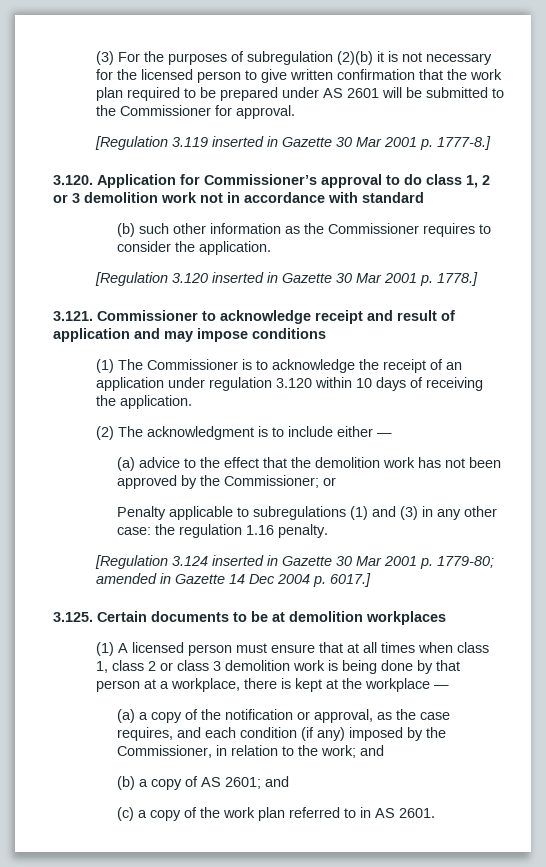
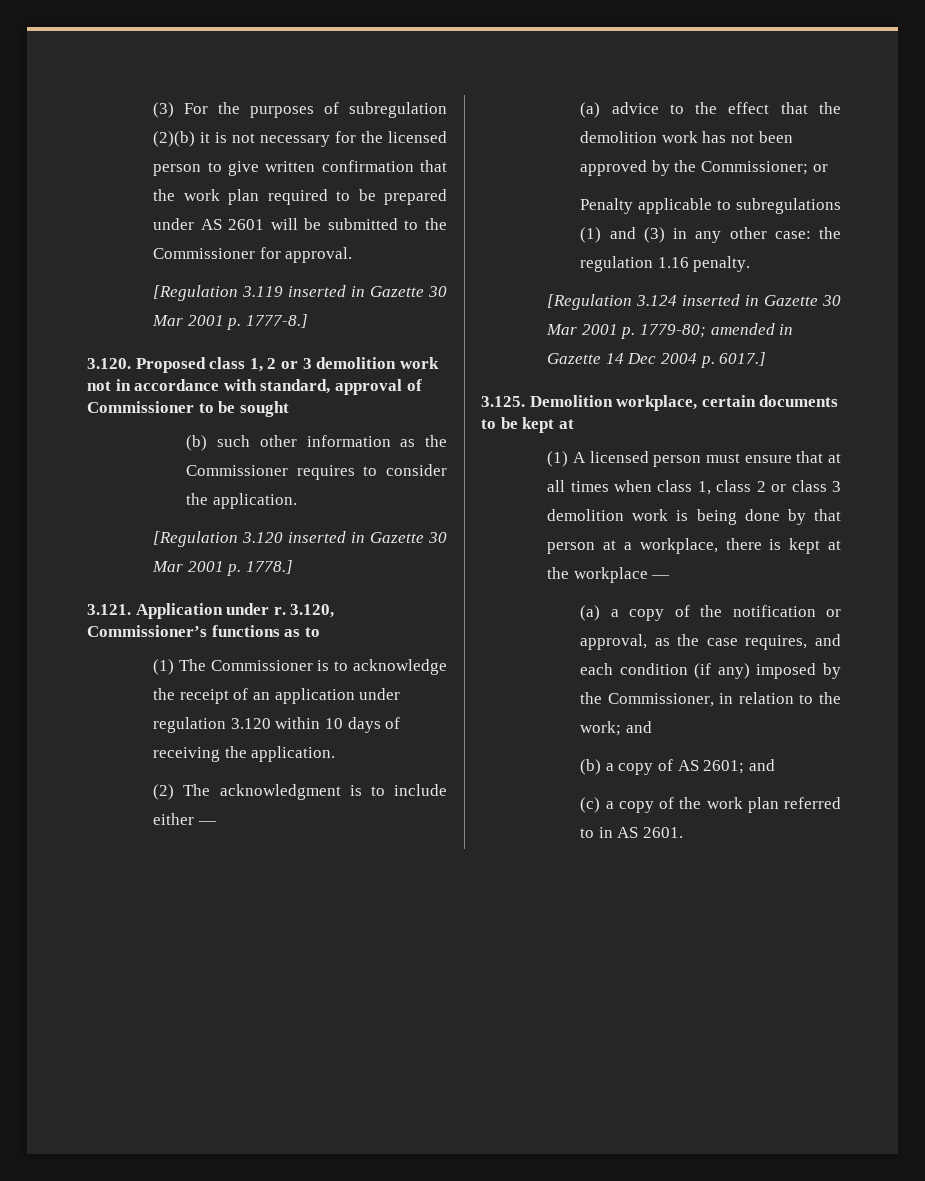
[97,174,422,188] Application for Commissioner’s approval to do -> [135,357,206,373] Proposed
[362,192,424,203] standard -> [260,379,422,395] [87,401,289,417] standard, approval of Commissioner to be sought
[97,310,455,324] [53,328,326,342] Commissioner to acknowledge receipt and result of application and may impose conditions -> [135,603,335,619] [87,625,320,637] Application under r. 3.120, Commissioner’s functions as to
[97,611,147,622] Certain -> [529,395,756,411] Demolition workplace, certain
[272,611,446,625] at demolition workplaces -> [522,417,574,433] kept at

